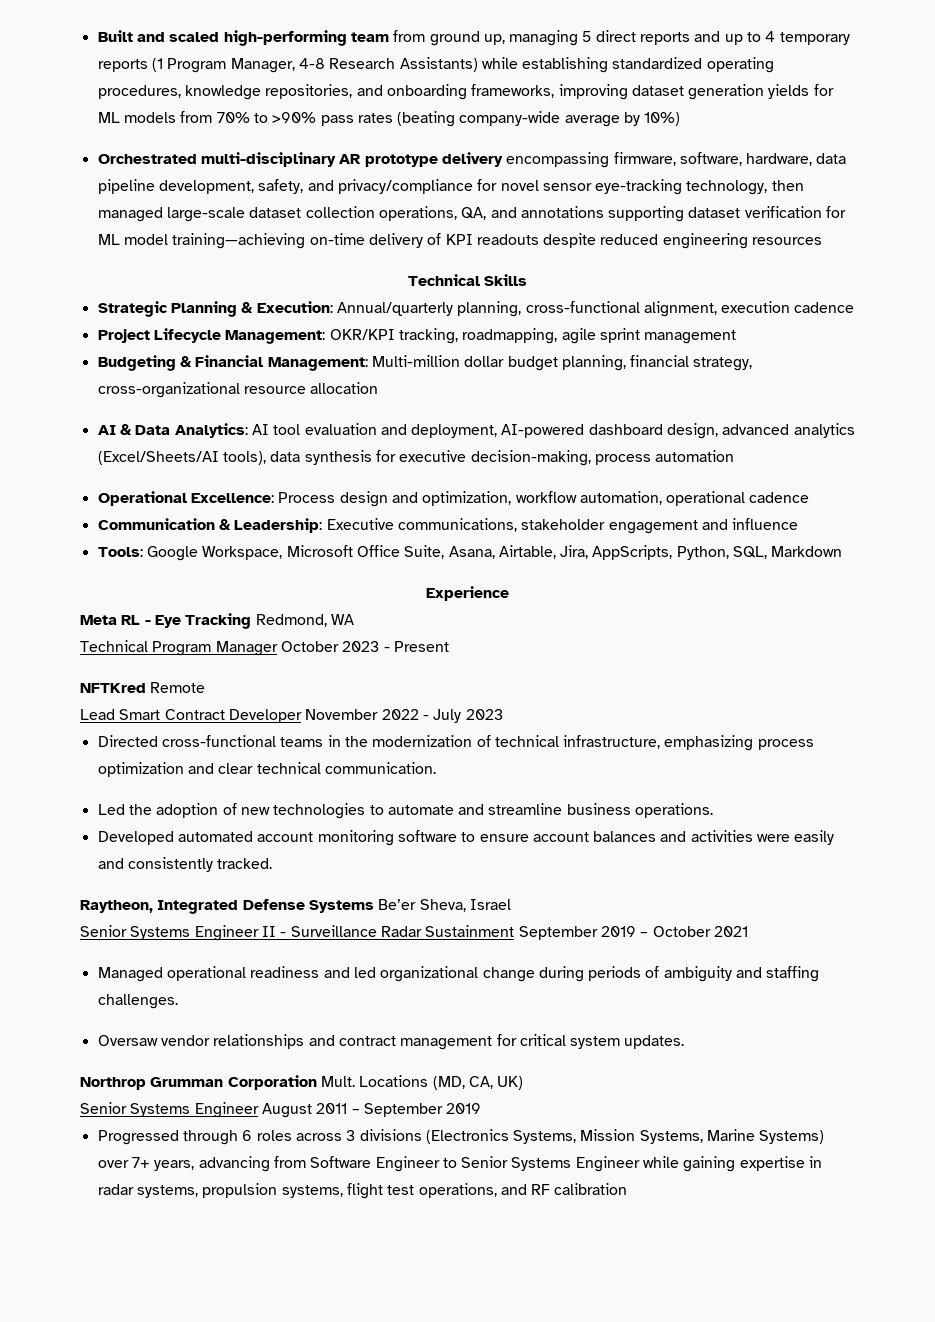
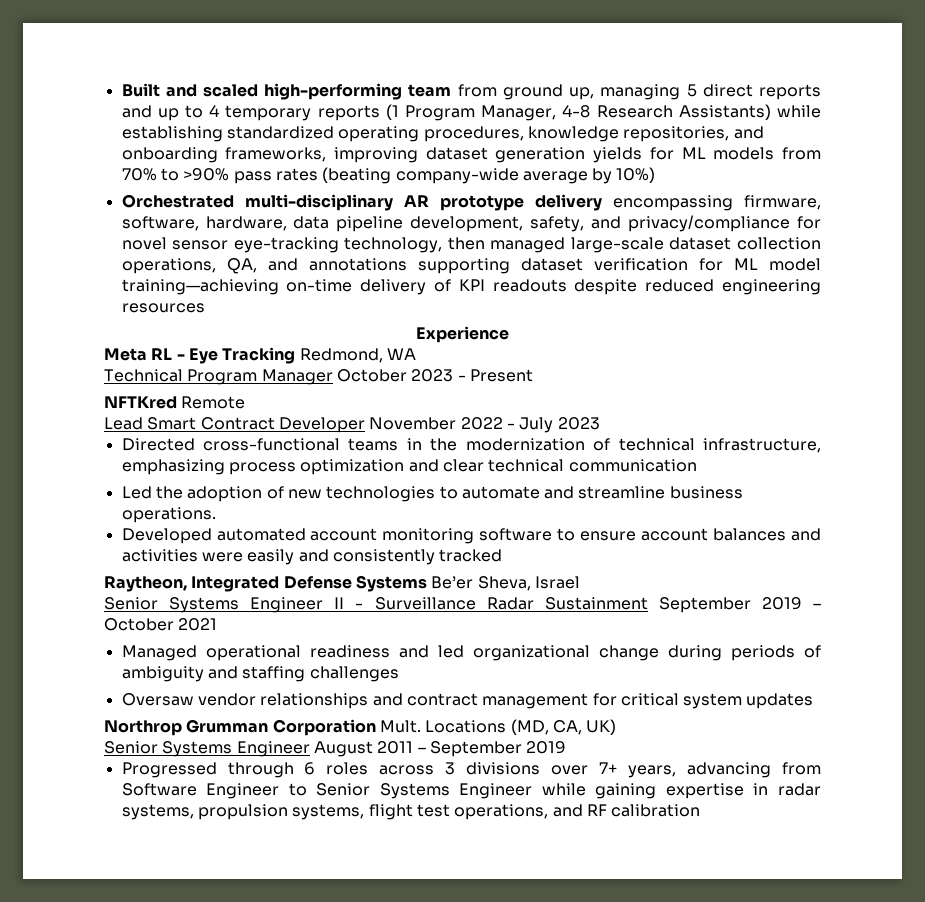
[407,274,528,286] [97,301,855,317] [97,328,737,344] [97,355,753,371] [97,382,379,398] [97,423,855,439] [97,450,735,466] [97,491,810,507] [97,518,799,534] [97,545,843,561] // Technical Skills // Strategic Planning & Execution: Annual/quarterly planning, cross-functional alignment, execution cadence // Project Lifecycle Management: OKR/KPI tracking, roadmapping, agile sprint management // Budgeting & Financial Management: Multi-million dollar budget planning, financial strategy, cross-organizational resource allocation // AI & Data Analytics: AI tool evaluation and deployment, AI-powered dashboard design, advanced analytics (Excel/Sheets/AI tools), data synthesis for executive decision-making, process automation // Operational Excellence: Process design and optimization, workflow automation, operational cadence // Communication & Leadership: Executive communications, stakeholder engagement and influence // Tools: Google Workspace, Microsoft Office Suite, Asana, Airtable, Jira, AppScripts, Python, SQL, Markdown -> (205, 308) none
[324,762,436,774] communication. -> [568,459,697,472] communication
[217,858,273,869] tracked. -> [439,549,503,562] tracked
[97,994,178,1009] challenges. -> [309,666,399,682] challenges
[624,1035,685,1049] updates. -> [746,693,814,709] updates
[425,1129,825,1144] (Electronics Systems, Mission Systems, Marine Systems) -> (541, 768) none

